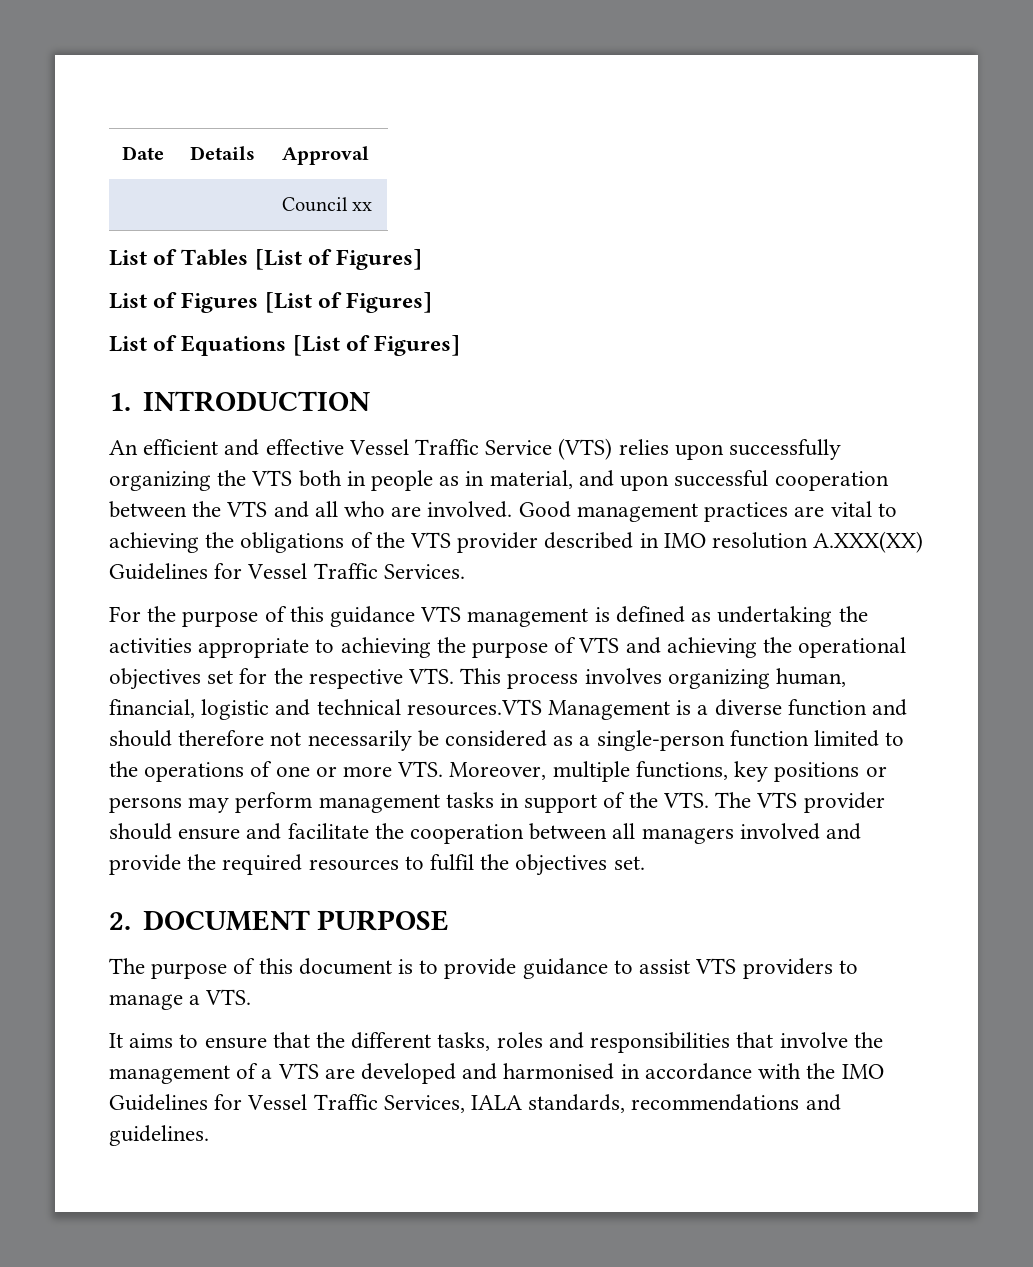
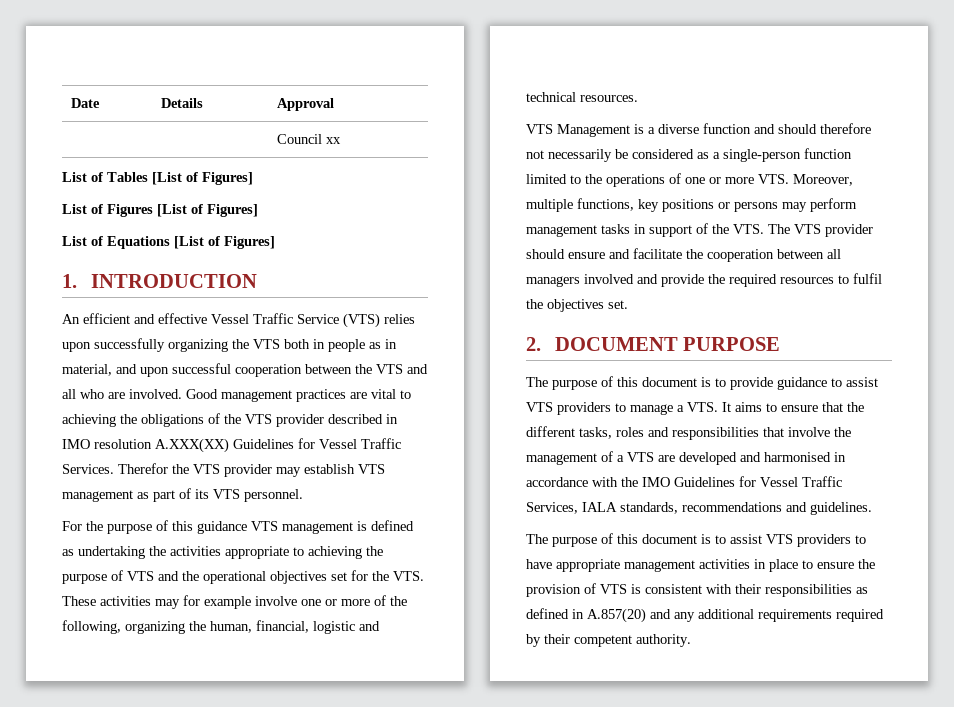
(465, 571) none -> [118,463,385,477] [62,488,303,502] Therefor the VTS provider may establish VTS management as part of its VTS personnel.
[666,637,757,658] achieving -> (179, 576) none
[308,668,770,689] respective VTS. This process involves organizing -> [393,571,424,581] [62,595,407,609] [62,620,206,634] VTS. These activities may for example involve one or more of the following, organizing the
[406,699,542,716] resources.VTS -> [580,95,638,102] [526,124,553,134] resources. // VTS
(252, 997) // -> (718, 407) none
(209, 1135) none -> [526,533,866,547] [526,559,875,572] [526,583,868,597] [526,608,884,623] [526,634,691,647] // The purpose of this document is to assist VTS providers to have appropriate management activities in place to ensure the provision of VTS is consistent with their responsibilities as defined in A.857(20) and any additional requirements required by their competent authority.

